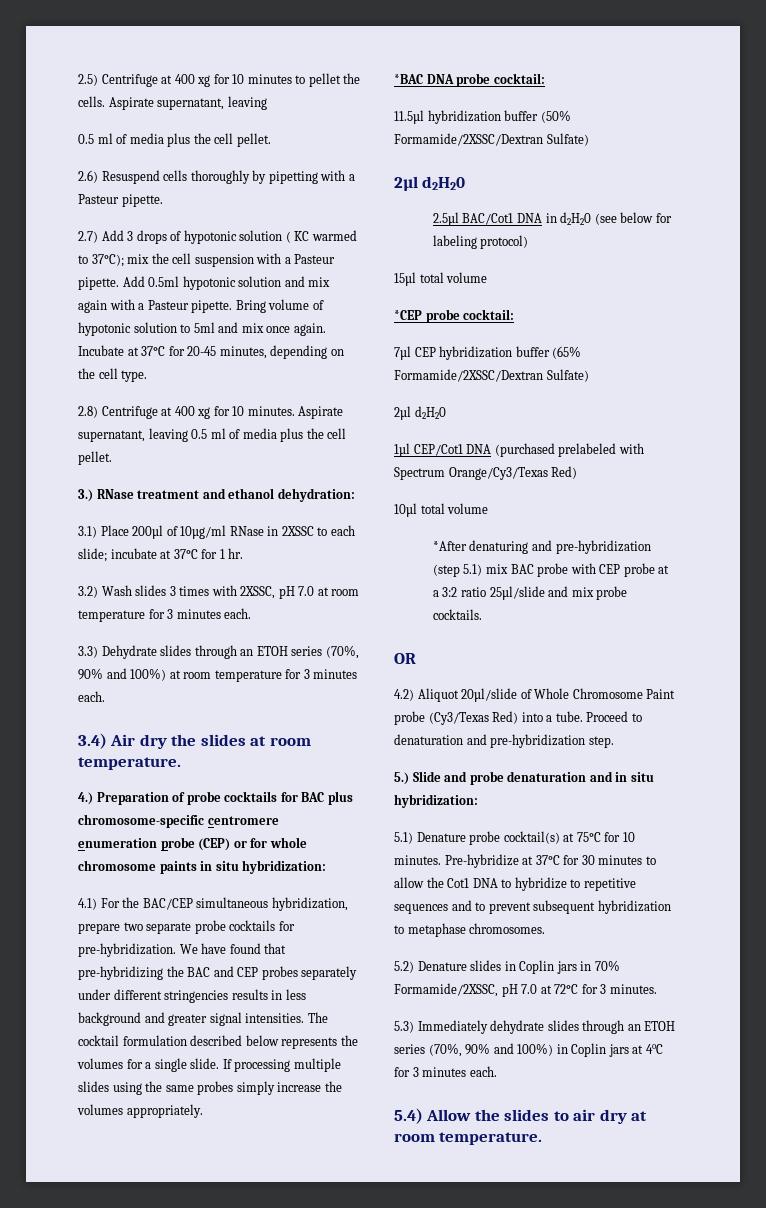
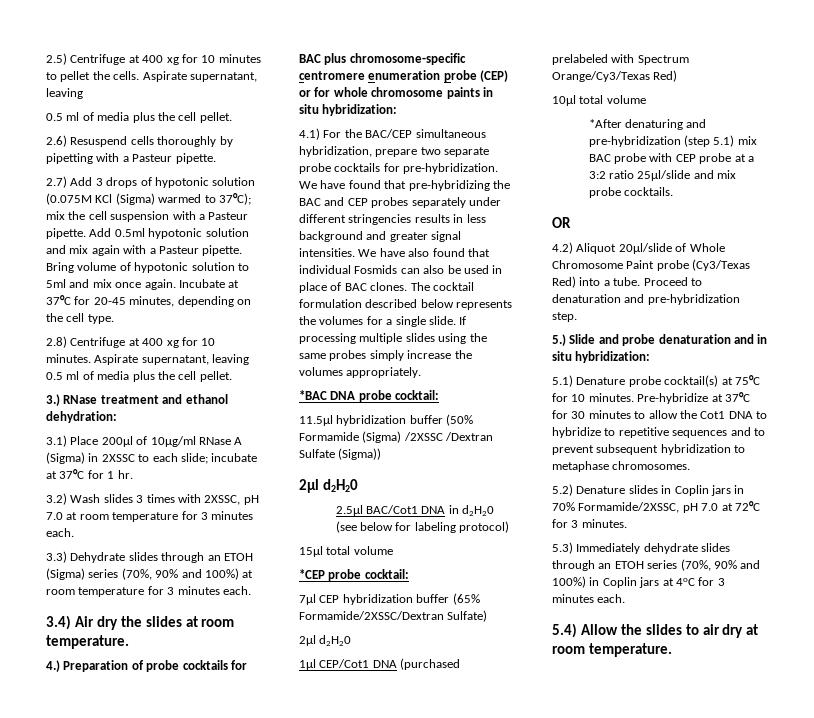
[285,231,310,243] ( KC -> [46,193,155,205] (0.075M KCl (Sigma)
(264, 531) none -> [234,437,243,445] [46,452,85,464] A (Sigma)
(288, 651) none -> [46,568,85,580] (Sigma)
(305, 1018) none -> [358,248,490,257] [299,265,503,274] [299,282,408,293] We have also found that individual Fosmids can also be used in place of BAC clones.
[394,133,589,146] Formamide/2XSSC/Dextran Sulfate) -> [299,431,494,443] [299,448,382,460] Formamide (Sigma) /2XSSC /Dextran Sulfate (Sigma))

